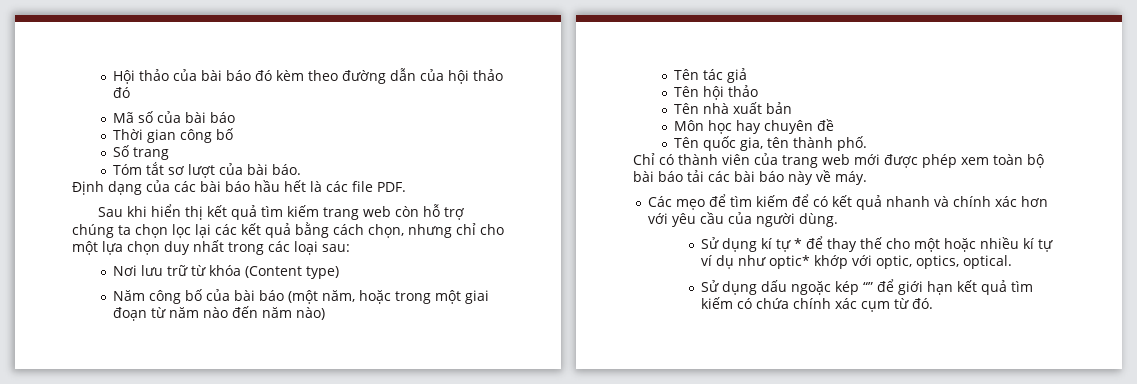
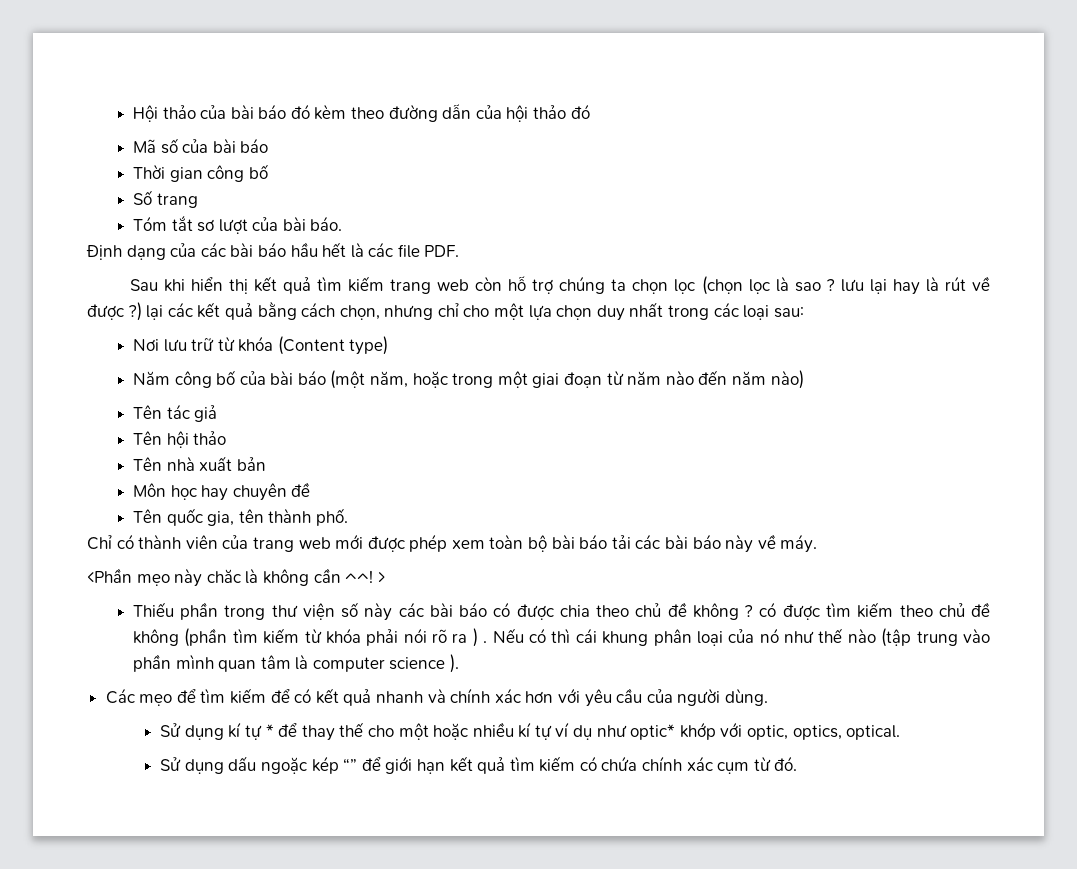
(191, 231) none -> [701,276,991,295] [87,302,142,321] (chọn lọc là sao ? lưu lại hay là rút về được ?)
(867, 178) none -> [87,568,385,587] [132,602,990,621] [132,628,990,647] [132,654,460,673] // <Phần mẹo này chăc là không cần ^^! > // Thiếu phần trong thư viện số này các bài báo có được chia theo chủ đề không ? có được tìm kiếm theo chủ đề không (phần tìm kiếm từ khóa phải nói rõ ra ) . Nếu có thì cái khung phân loại của nó như thế nào (tập trung vào phần mình quan tâm là computer science ).

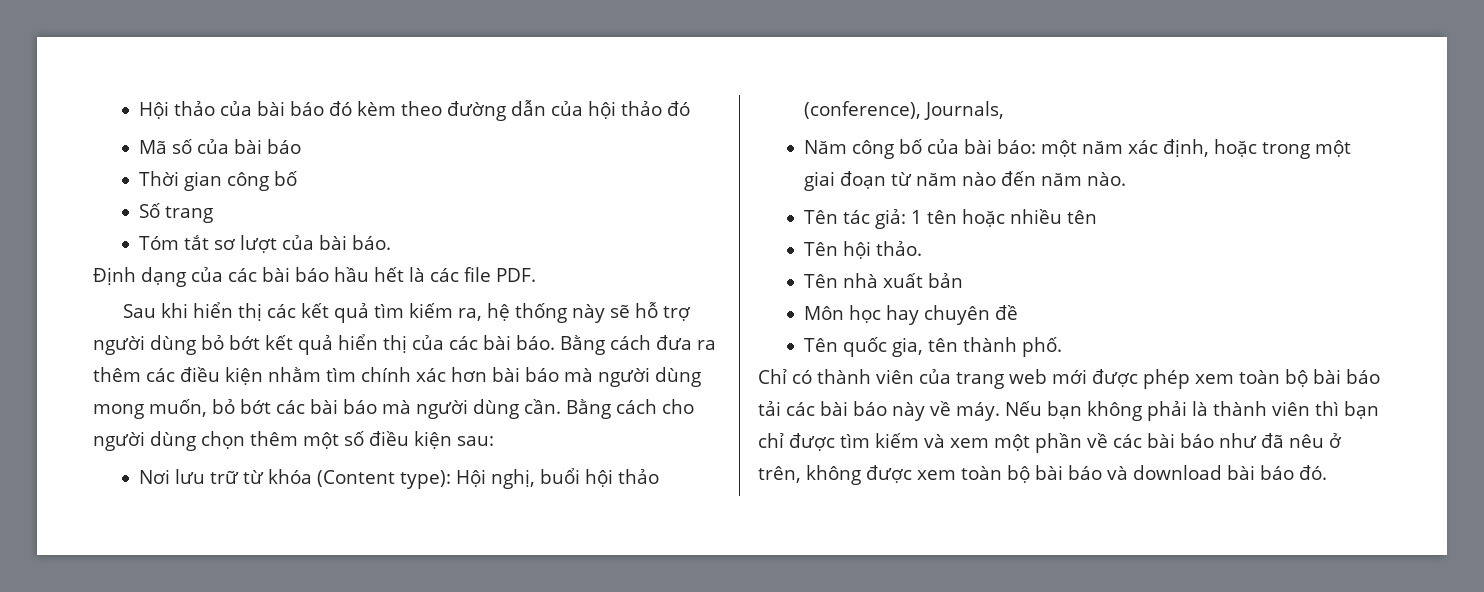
[253,276,991,295] [87,301,770,321] kết quả tìm kiếm trang web còn hỗ trợ chúng ta chọn lọc (chọn lọc là sao ? lưu lại hay là rút về được ?) lại các kết quả bằng cách chọn, nhưng chỉ cho một lựa chọn duy nhất trong các loại -> [266,302,691,323] [93,334,716,355] [93,367,701,387] [93,399,694,419] [93,431,452,451] các kết quả tìm kiếm ra, hệ thống này sẽ hỗ trợ người dùng bỏ bớt kết quả hiển thị của các bài báo. Bằng cách đưa ra thêm các điều kiện nhằm tìm chính xác hơn bài báo mà người dùng mong muốn, bỏ bớt các bài báo mà người dùng cần. Bằng cách cho người dùng chọn thêm một số điều kiện
[349,336,389,355] type) -> [399,468,659,489] [803,101,1004,120] type): Hội nghị, buổi hội thảo (conference), Journals,
[297,370,409,389] báo (một năm, -> [996,139,1209,157] báo: một năm xác định,
[770,370,804,389] nào) -> [1086,172,1126,186] nào.
[194,405,218,422] giả -> [874,209,1097,229] giả: 1 tên hoặc nhiều tên
[193,431,227,445] thảo -> [875,241,922,256] thảo.
[87,568,385,587] [132,602,990,621] [132,628,990,647] [132,654,460,673] [105,688,768,707] [160,722,901,741] [160,756,771,774] // <Phần mẹo này chăc là không cần ^^! > // Thiếu phần trong thư viện số này các bài báo có được chia theo chủ đề không ? có được tìm kiếm theo chủ đề không (phần tìm kiếm từ khóa phải nói rõ ra ) . Nếu có thì cái khung phân loại của nó như thế nào (tập trung vào phần mình quan tâm là computer science ). // Các mẹo để tìm kiếm để có kết quả nhanh và chính xác hơn với yêu cầu của người dùng. // Sử dụng kí tự * để thay thế cho một hoặc nhiều kí tự ví dụ như optic* khớp với optic, optics, optical. // Sử dụng dấu ngoặc kép “” để giới hạn kết quả tìm kiếm có chứa chính xác cụm từ -> [1004,401,1379,421] [758,433,1342,453] [758,465,1294,485] Nếu bạn không phải là thành viên thì bạn chỉ được tìm kiếm và xem một phần về các bài báo như đã nêu ở trên, không được xem toàn bộ bài báo và download bài báo

